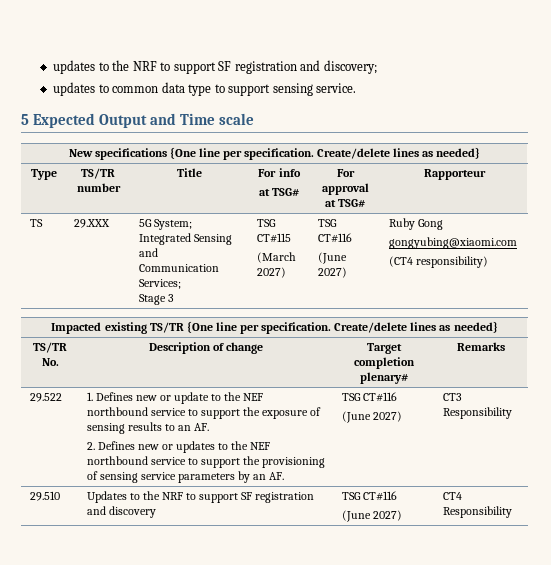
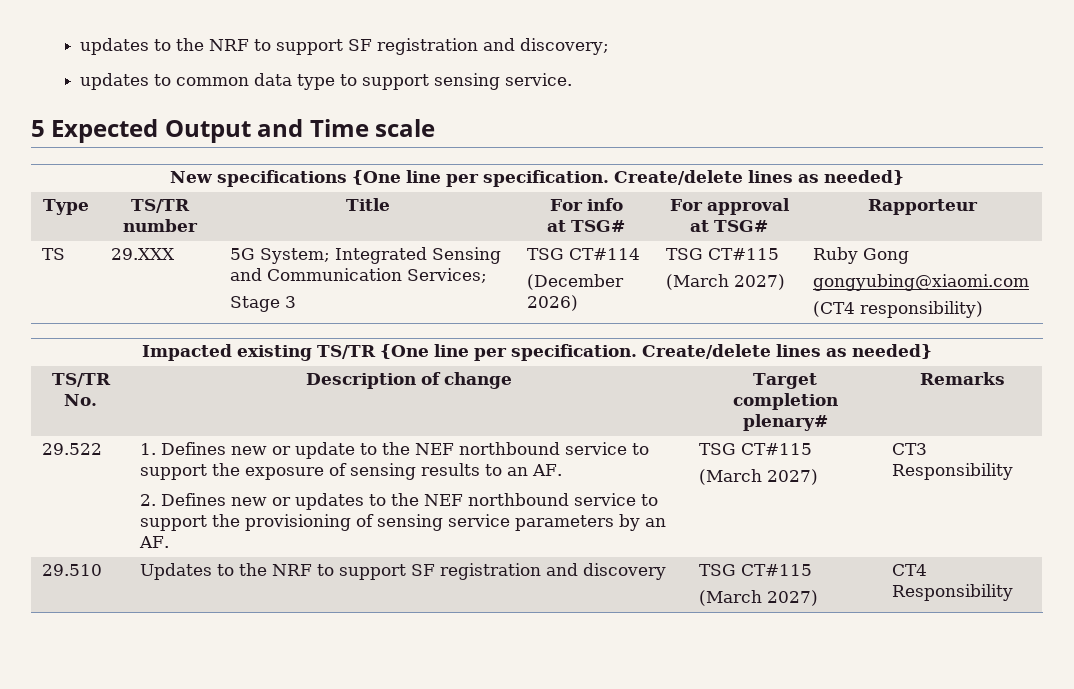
[256,219,276,227] [256,233,291,243] [256,252,296,263] [256,267,286,278] [317,219,337,227] [317,233,352,243] [317,252,347,264] [317,267,347,278] | TSG CT#115 // (March 2027) | TSG CT#116 // (June 2027) -> [527,248,641,260] [527,274,625,290] [527,295,579,311] [666,248,780,260] [666,274,786,290] | TSG CT#114 // (December 2026) | TSG CT#115 // (March 2027)
[362,392,397,402] [341,411,371,423] CT#116 // (June -> [741,443,813,455] [699,469,763,485] CT#115 // (March
[362,491,397,501] [341,510,371,522] CT#116 // (June -> [741,564,813,576] [699,590,763,606] CT#115 // (March

